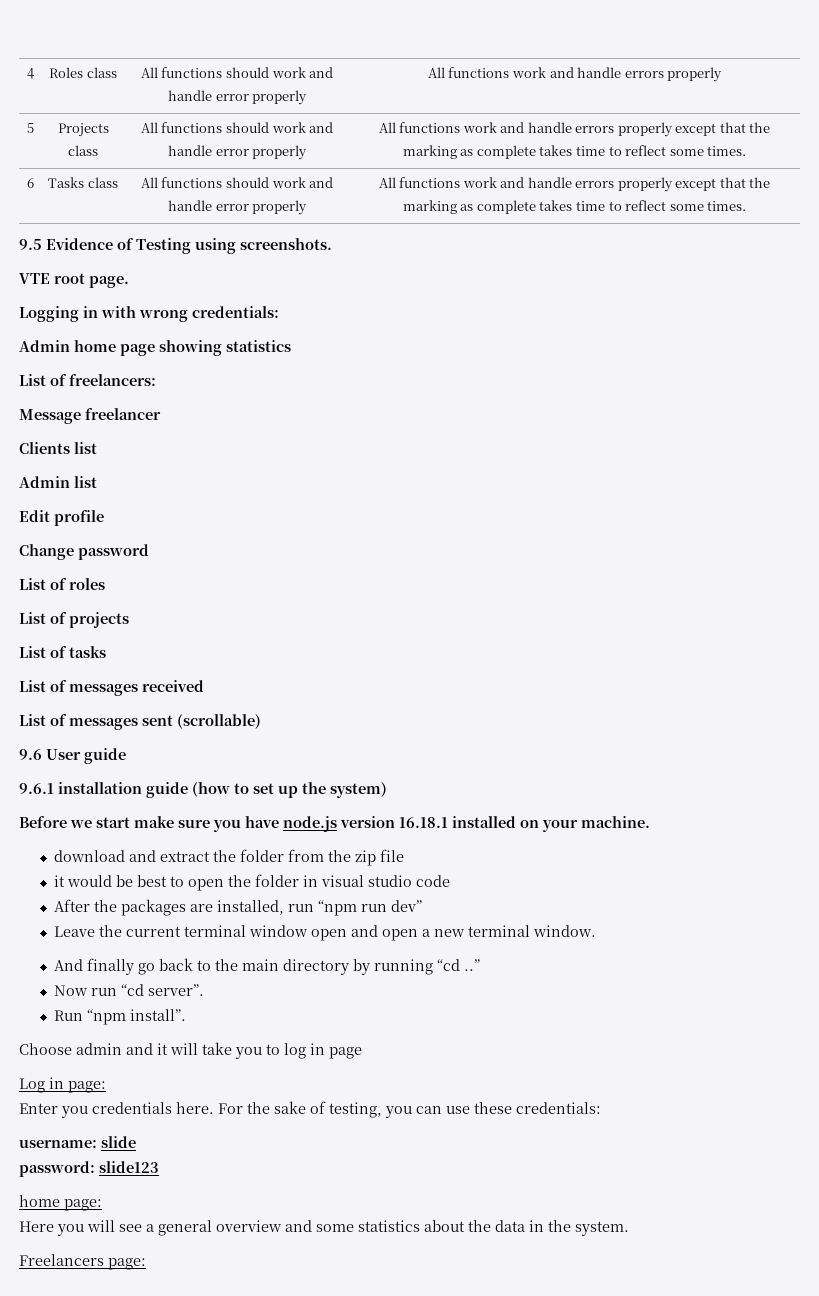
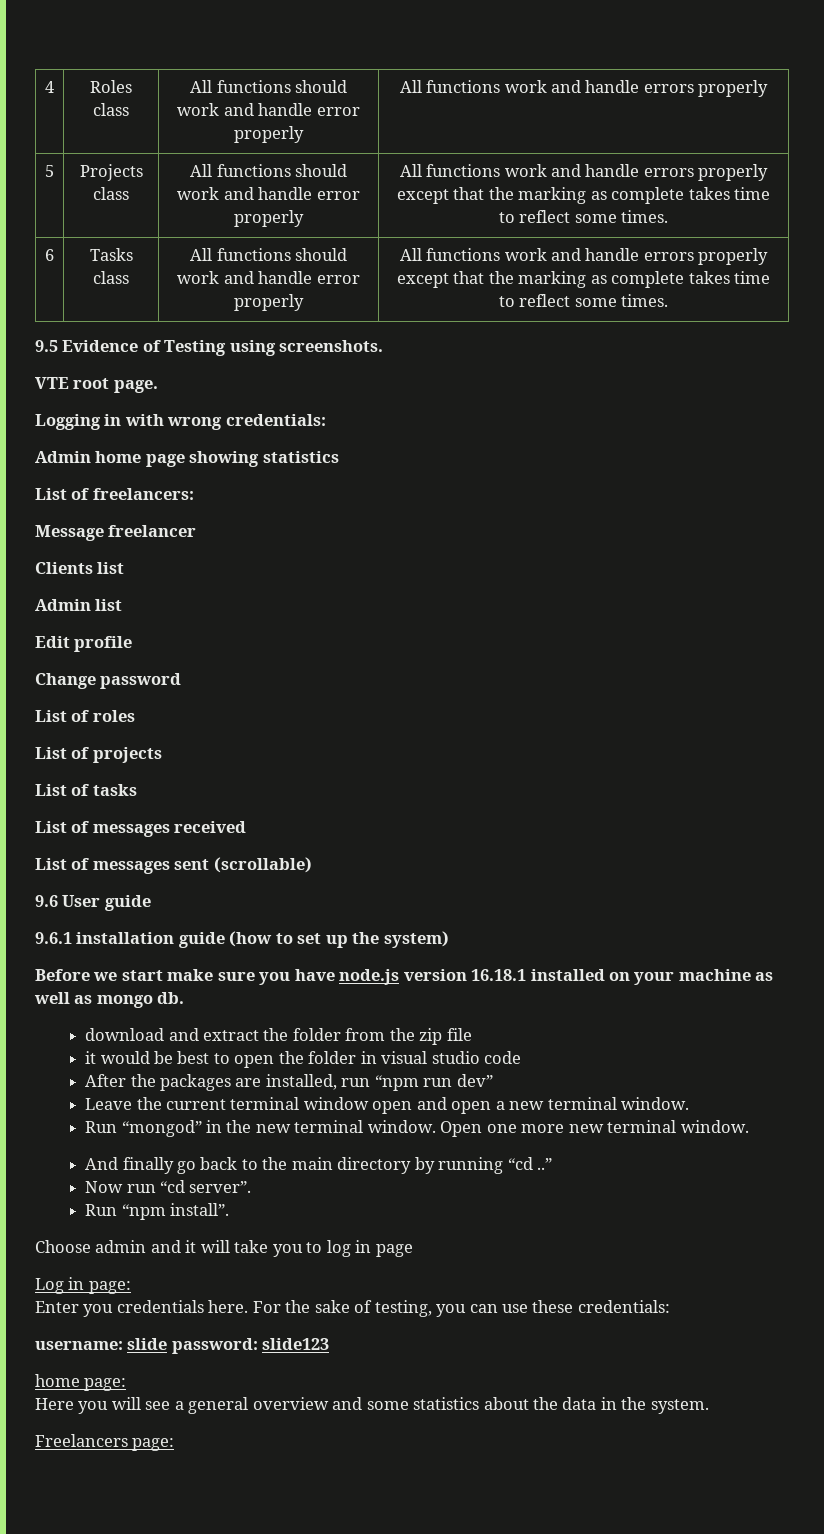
[581,816,650,828] machine. -> [678,969,774,981] [34,992,185,1008] machine as well as mongo db.
(597, 931) none -> [85,1120,749,1137] // Run “mongod” in the new terminal window. Open one more new terminal window.
(136, 1142) // -> (168, 1344) none

